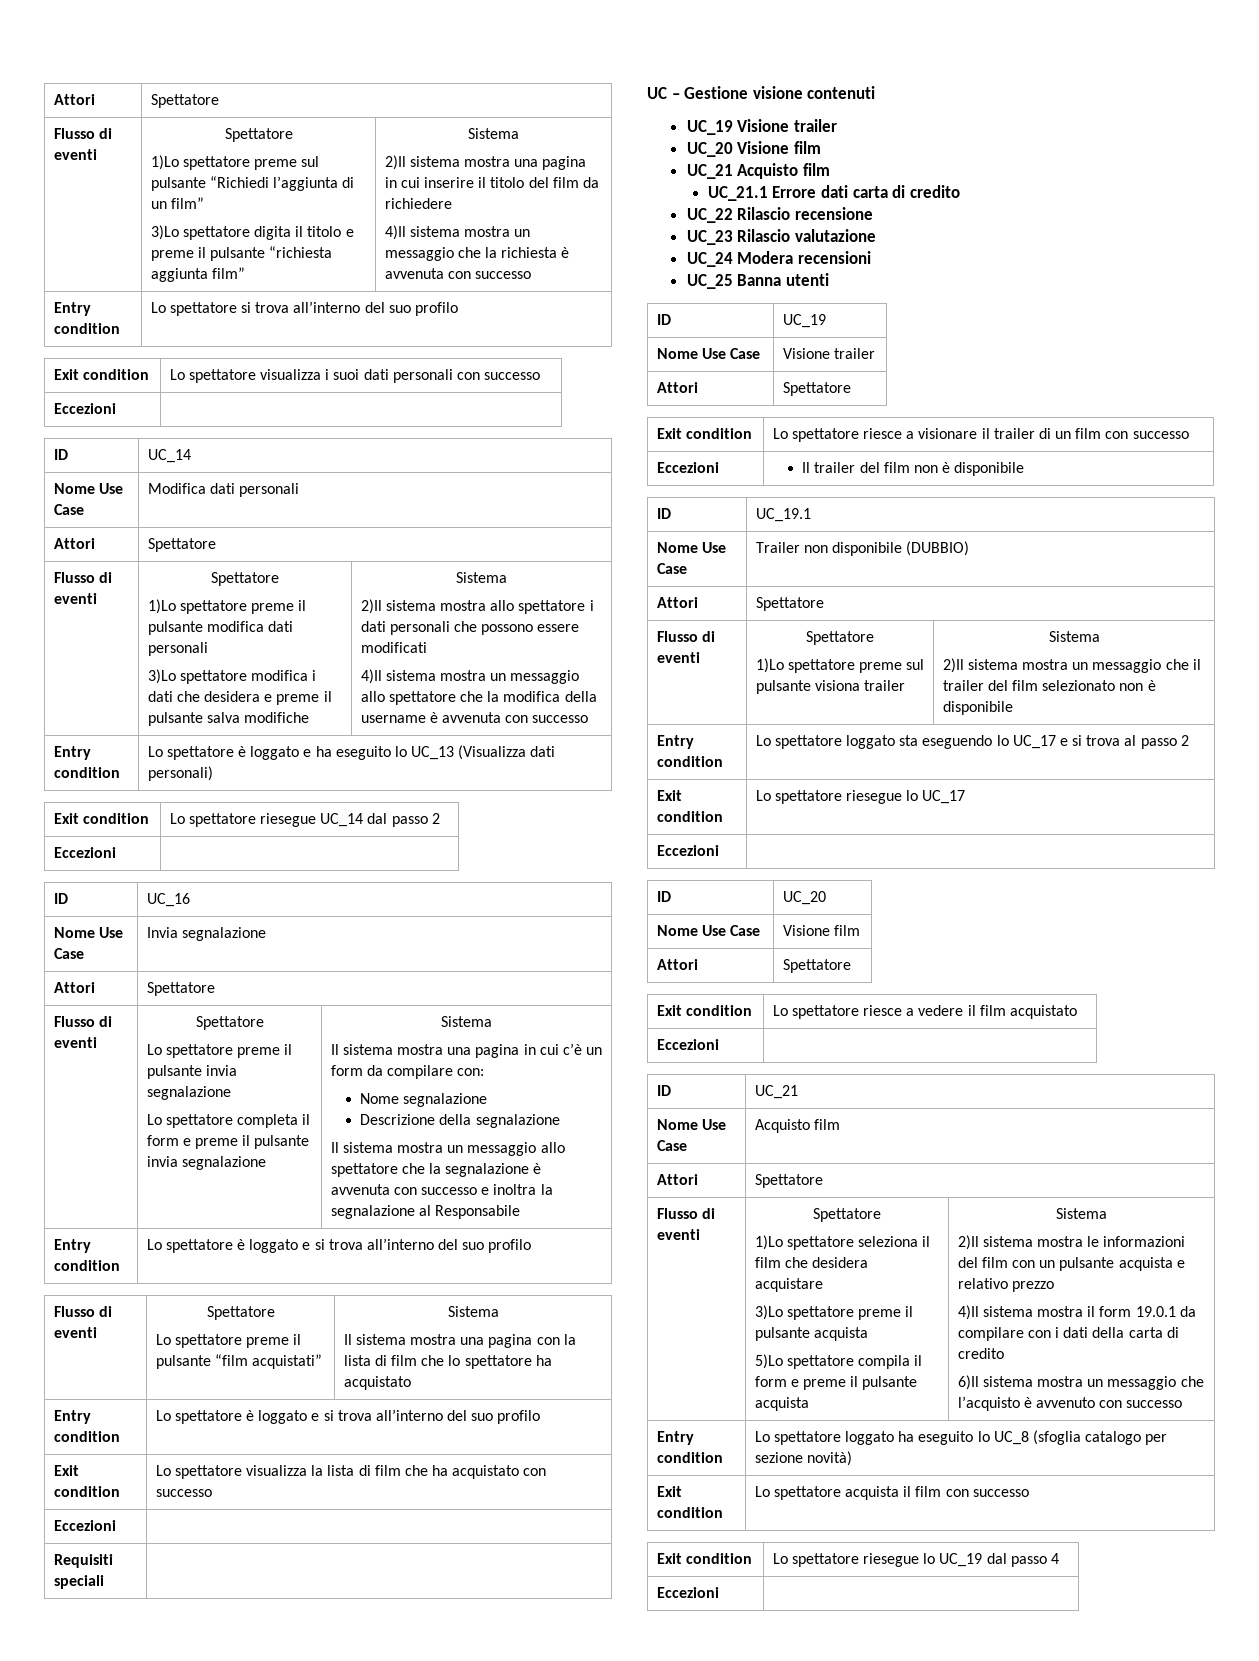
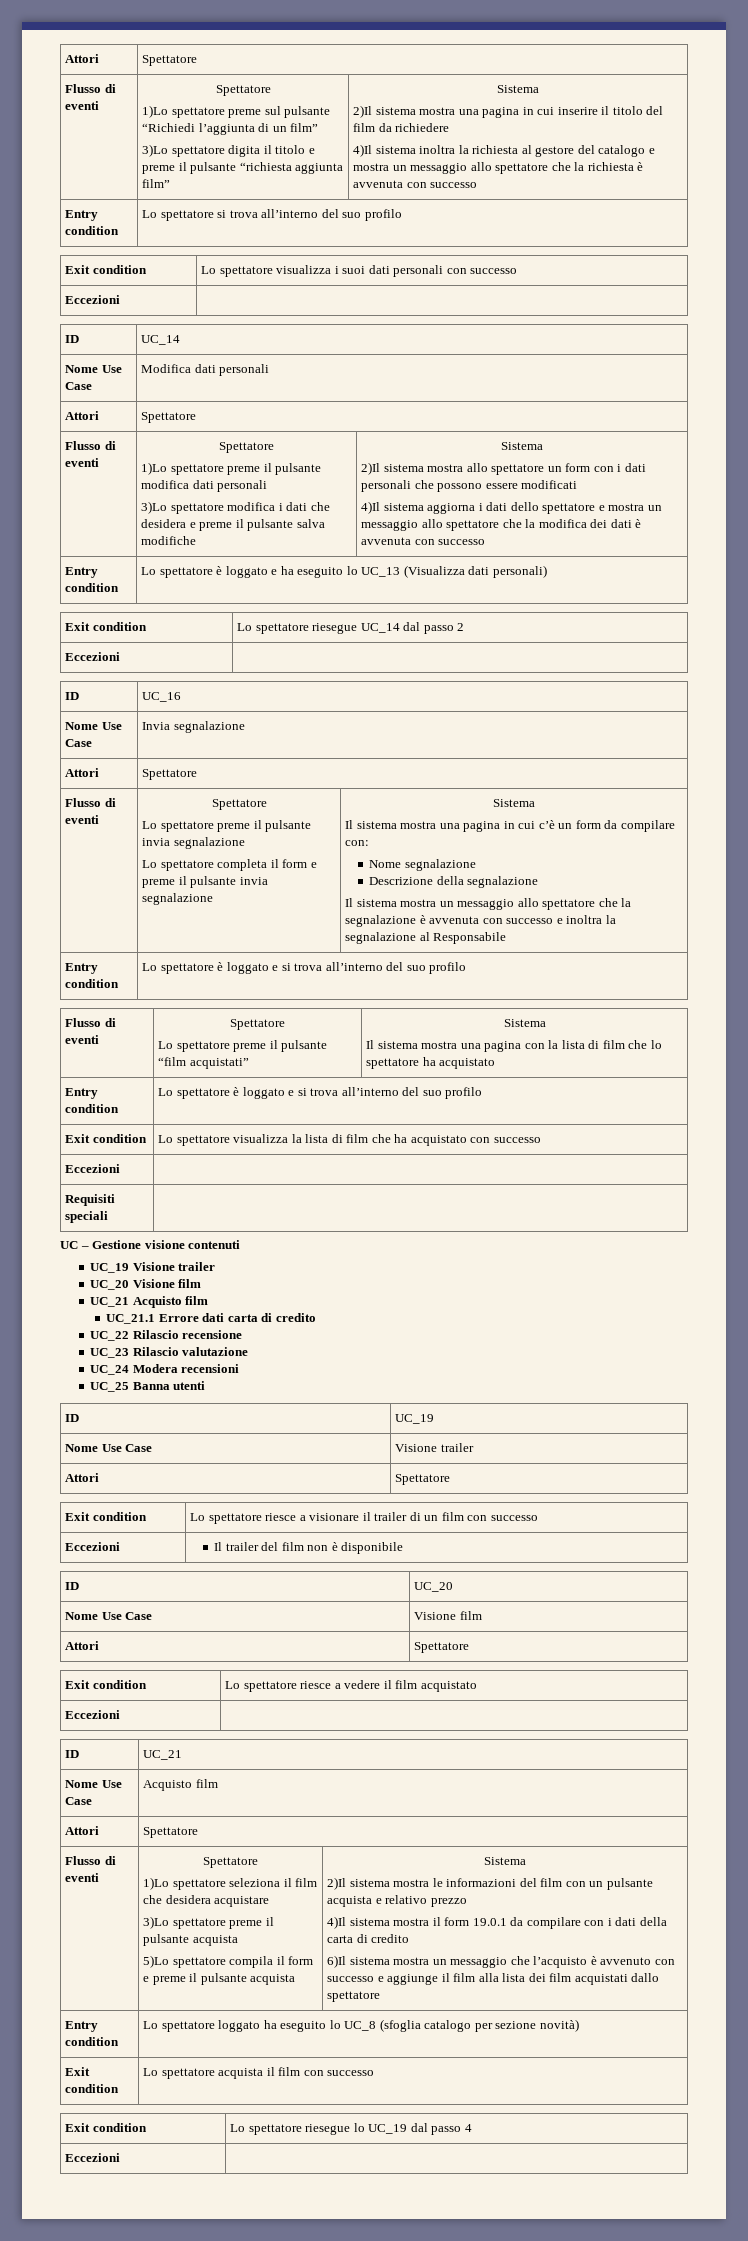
[463,226,531,237] [384,247,454,261] mostra un messaggio -> [419,145,655,157] [353,162,549,174] inoltra la richiesta al gestore del catalogo e mostra un messaggio allo spettatore
(586, 607) none -> [547,463,614,472] un form con
(436, 675) none -> [427,502,605,514] aggiorna i dati dello spettatore e
[564,691,597,702] [360,715,426,723] della username -> [590,519,632,528] dei dati
[656,508,671,519] [755,508,811,522] [656,542,726,553] [656,563,687,574] [755,541,970,556] [656,597,698,608] [755,597,824,611] [656,631,715,642] [656,652,700,663] [806,631,874,645] [755,658,925,673] [755,680,905,694] [1048,631,1100,642] [942,658,1201,673] [942,680,1156,691] [942,701,1013,715] [656,735,694,749] [656,756,723,767] [755,735,1189,749] [656,790,682,801] [656,811,723,822] [755,790,966,804] [656,845,719,856] // ID | UC_19.1 // Nome Use Case | Trailer non disponibile (DUBBIO) // Attori | Spettatore // Flusso di eventi | Spettatore // 1)Lo spettatore preme sul pulsante visiona trailer | Sistema // 2)Il sistema mostra un messaggio che il trailer del film selezionato non è disponibile // Entry condition | Lo spettatore loggato sta eseguendo lo UC_17 e si trova al passo 2 // Exit condition | Lo spettatore riesegue lo UC_17 // Eccezioni | -> (404, 1548) none
(1183, 1404) none -> [377,1973,660,1985] [327,1991,381,2002] e aggiunge il film alla lista dei film acquistati dallo spettatore

